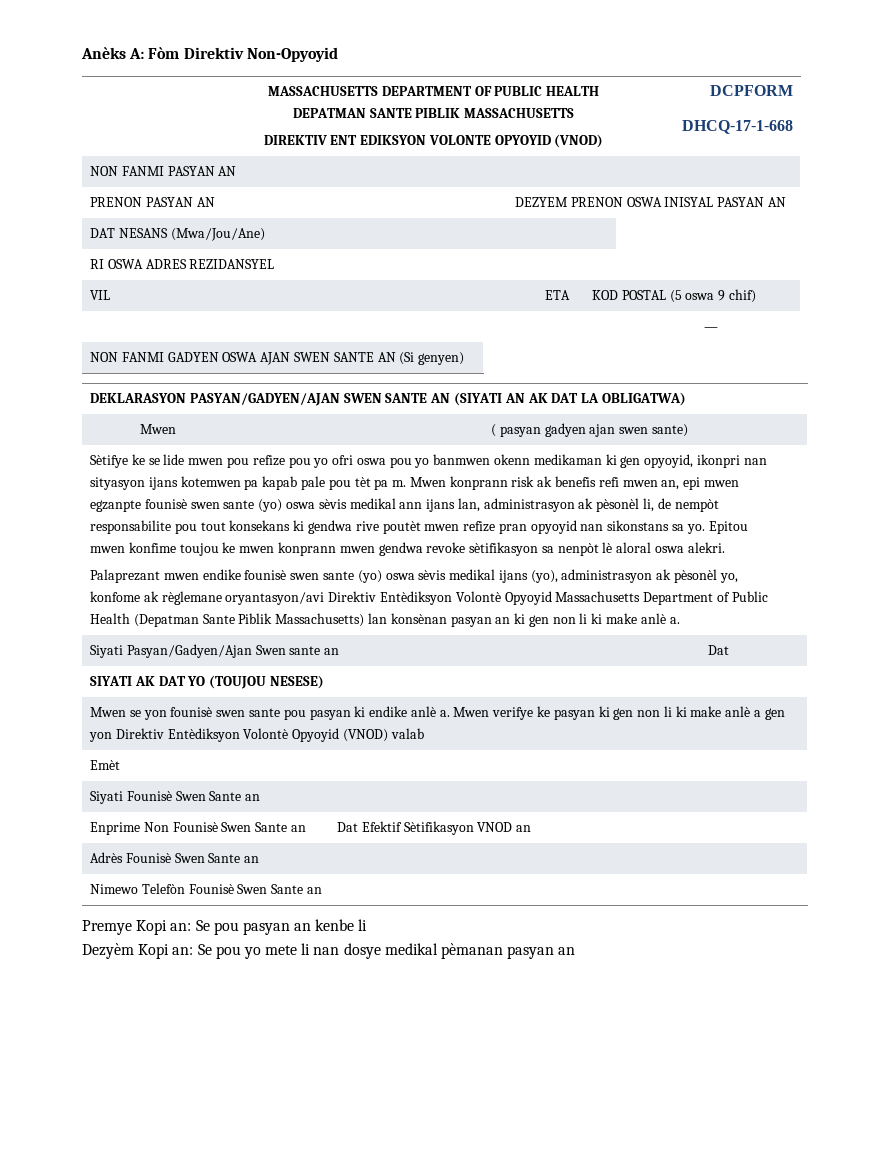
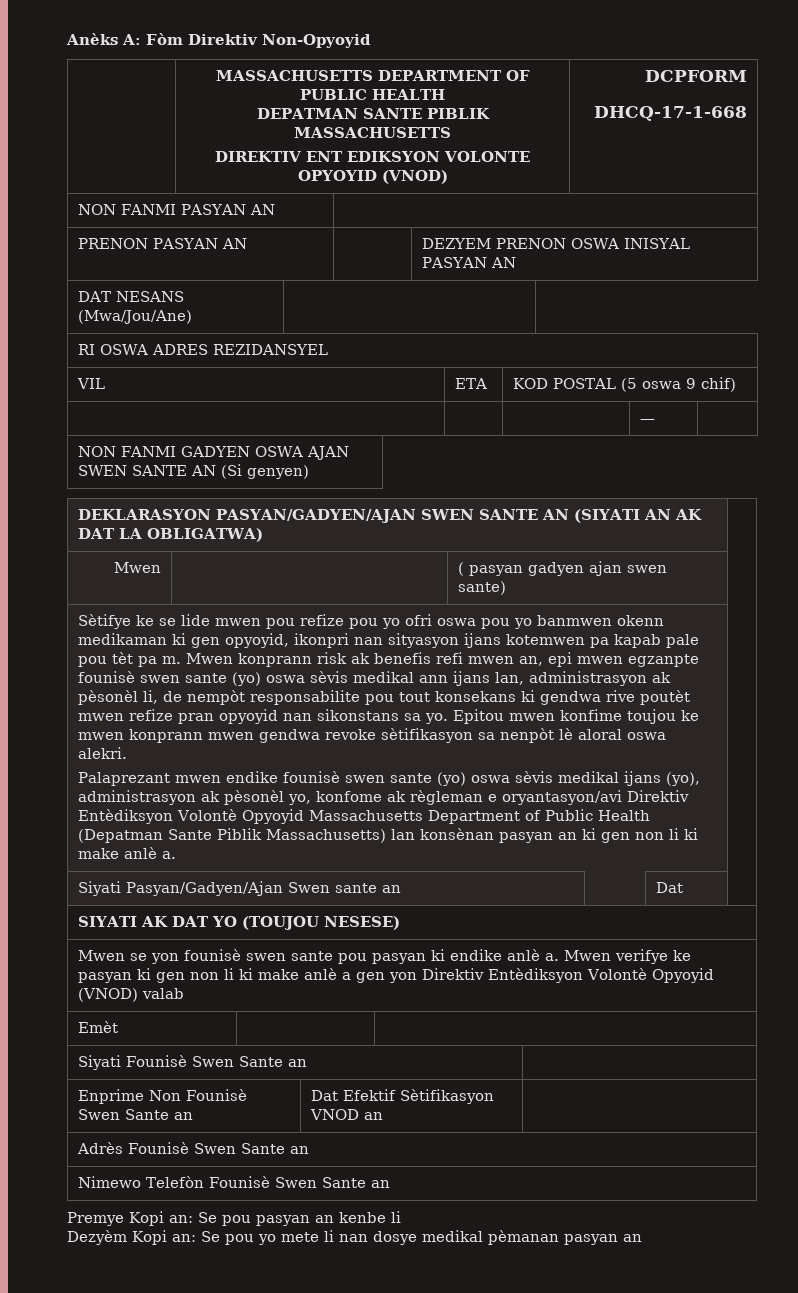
[161,591,222,605] règlemane -> [410,790,498,805] règleman e

